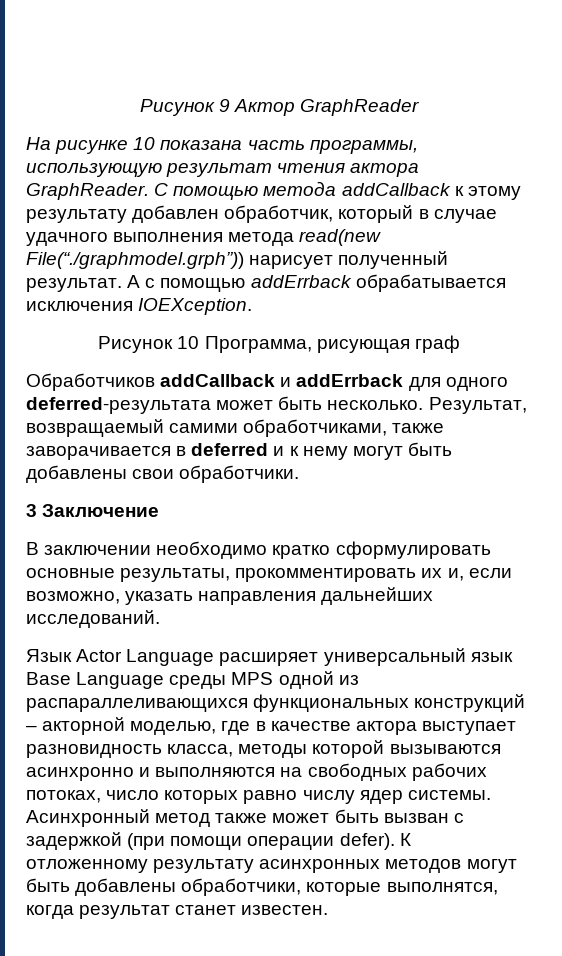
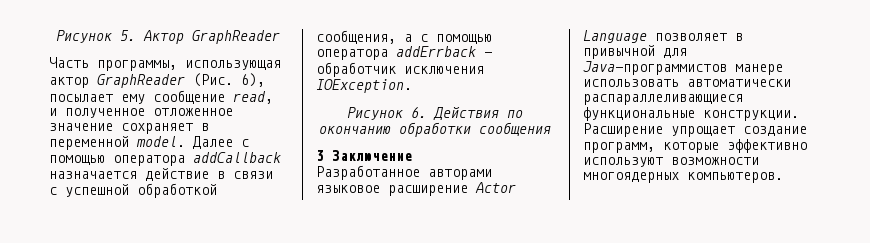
[139,99,230,116] Рисунок 9 -> [56,30,136,43] Рисунок 5.
[26,137,418,154] [26,163,420,177] [26,181,521,200] [26,205,497,223] [26,229,382,246] [26,251,449,269] [26,274,506,292] [26,298,253,315] [98,335,460,353] [26,373,508,391] [26,396,527,414] [26,419,445,437] [26,442,452,460] [26,465,300,483] [26,504,160,517] [26,541,491,559] [26,568,512,582] [26,587,434,605] [26,610,160,628] [26,648,513,666] [26,671,359,689] [26,694,526,712] [26,717,516,735] [26,740,501,758] [26,763,487,781] [26,790,491,804] [26,809,464,827] [26,832,411,850] [26,859,517,873] [26,878,498,896] [26,905,329,919] На рисунке 10 показана часть программы, использующую результат чтения актора GraphReader. С помощью метода addCallback к этому результату добавлен обработчик, который в случае удачного выполнения метода read(new File(“./graphmodel.grph”)) нарисует полученный результат. А с помощью addErrback обрабатывается исключения IOEXception. // Рисунок 10 Программа, рисующая граф // Обработчиков addCallback и addErrback для одного deferred-результата может быть несколько. Результат, возвращаемый самими обработчиками, также заворачивается в deferred и к нему могут быть добавлены свои обработчики. // 3 Заключение // В заключении необходимо кратко сформулировать основные результаты, прокомментировать их и, если возможно, указать направления дальнейших исследований. // Язык Actor Language расширяет универсальный язык Base Language среды MPS одной из распараллеливающихся функциональных конструкций – акторной моделью, где в качестве актора выступает разновидность класса, методы которой вызываются асинхронно и выполняются на свободных рабочих потоках, число которых равно числу ядер системы. Асинхронный метод также может быть вызван с задержкой (при помощи операции defer). К отложенному результату асинхронных методов могут быть добавлены обработчики, которые выполнятся, когда результат станет известен. -> [49,57,281,71] [49,73,265,88] [49,90,273,104] [49,108,233,118] [49,123,209,134] [49,136,249,150] [49,152,281,166] [49,168,273,181] [49,183,217,198] [316,30,492,44] [316,46,492,60] [316,62,484,77] [316,79,412,93] [347,106,523,120] [319,122,551,137] [316,150,412,161] [316,165,492,180] [316,182,516,196] [583,30,743,43] [583,45,687,59] [583,61,783,75] [583,79,791,87] [583,94,743,105] [583,107,799,121] [583,123,807,137] [583,139,807,153] [583,157,759,167] [583,172,783,183] Часть программы, использующая актор GraphReader (Рис. 6), посылает ему сообщение read, и полученное отложенное значение сохраняет в переменной model. Далее с помощью оператора addCallback назначается действие в связи с успешной обработкой сообщения, а с помощью оператора addErrback — обработчик исключения IOException. // Рисунок 6. Действия по окончанию обработки сообщения // 3 Заключение // Разработанное авторами языковое расширение Actor Language позволяет в привычной для Java-программистов манере использовать автоматически распараллеливающиеся функциональные конструкции. Расширение упрощает создание программ, которые эффективно используют возможности многоядерных компьютеров.

